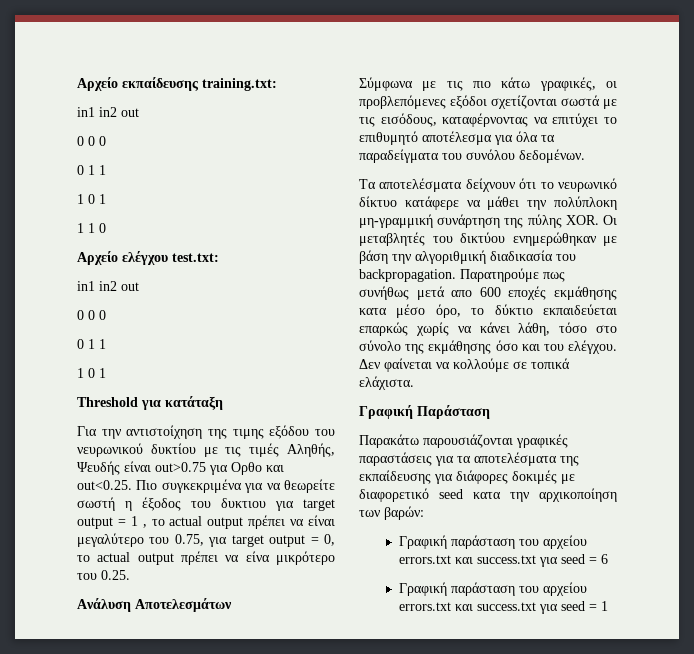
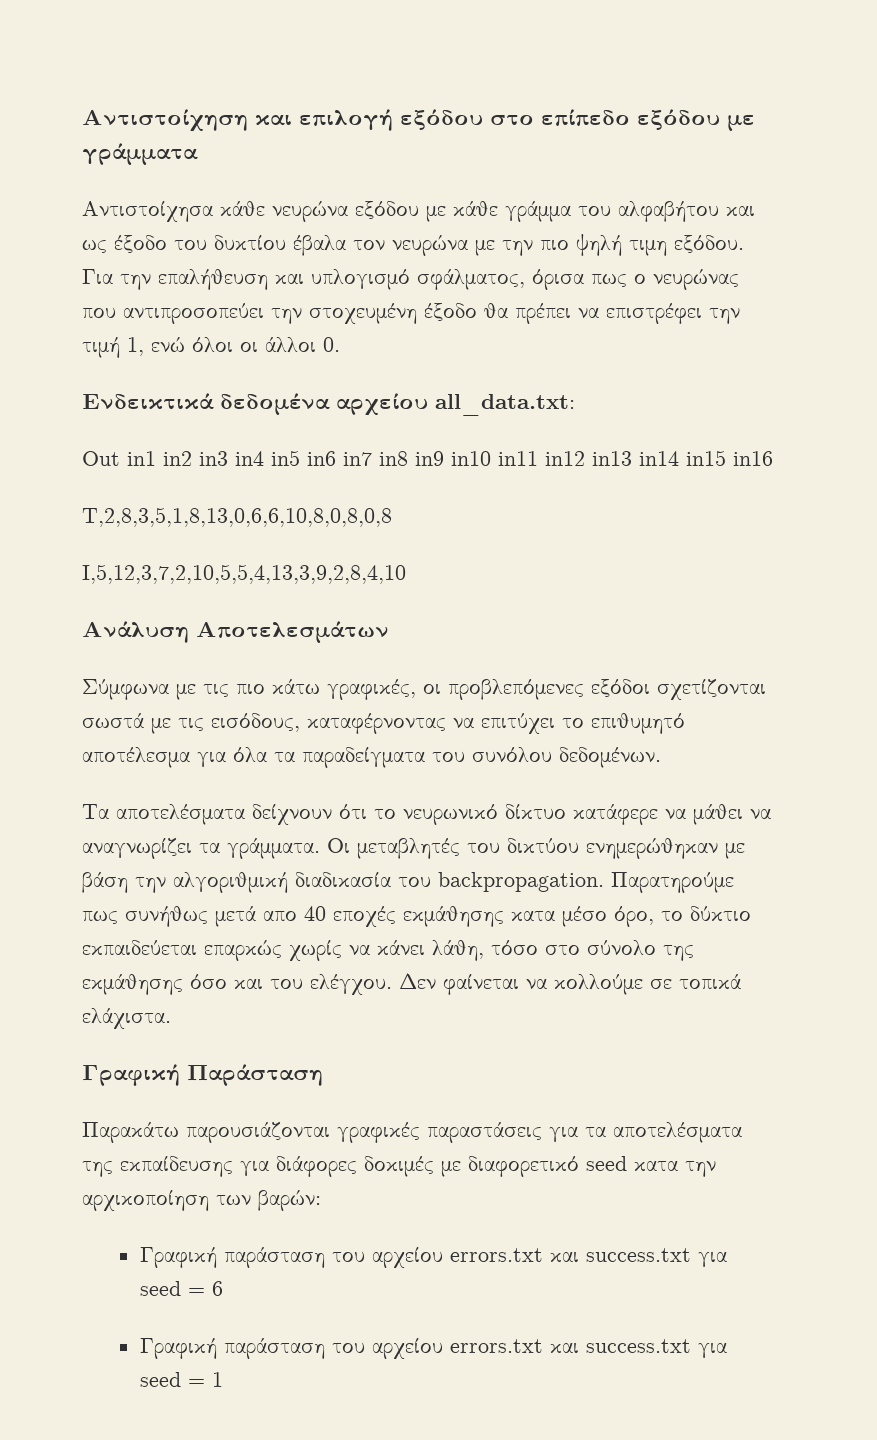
[77,77,277,91] [77,107,139,117] [77,136,106,146] [77,165,106,175] [77,194,106,204] [77,223,106,233] [77,251,219,265] [77,281,139,291] [77,310,106,320] [77,339,106,349] [77,368,106,378] [77,396,223,410] [77,425,335,439] [77,443,335,457] [77,461,284,475] [77,479,335,493] [77,497,335,511] [77,515,335,529] [77,533,335,547] [77,551,335,565] [77,570,130,580] Αρχείο εκπαίδευσης training.txt: // in1 in2 out // 0 0 0 // 0 1 1 // 1 0 1 // 1 1 0 // Αρχείο ελέγχου test.txt: // in1 in2 out // 0 0 0 // 0 1 1 // 1 0 1 // Threshold για κατάταξη // Για την αντιστοίχηση της τιμης εξόδου του νευρωνικού δυκτίου με τις τιμές Αληθής, Ψευδής είναι out>0.75 για Ορθο και out<0.25. Πιο συγκεκριμένα για να θεωρείτε σωστή η έξοδος του δυκτιου για target output = 1 , το actual output πρέπει να είναι μεγαλύτερο του 0.75, για target output = 0, το actual output πρέπει να είνα μικρότερο του 0.25. -> [82,109,755,132] [82,143,198,165] [82,201,755,222] [82,234,744,256] [82,269,739,290] [82,303,740,324] [82,337,340,358] [82,393,575,416] [82,450,773,466] [82,507,392,527] [82,564,406,584] Αντιστοίχηση και επιλογή εξόδου στο επίπεδο εξόδου με γράμματα // Αντιστοίχησα κάθε νευρώνα εξόδου με κάθε γράμμα του αλφαβήτου και ως έξοδο του δυκτίου έβαλα τον νευρώνα με την πιο ψηλή τιμη εξόδου. Για την επαλήθευση και υπλογισμό σφάλματος, όρισα πως ο νευρώνας που αντιπροσοπεύει την στοχευμένη έξοδο θα πρέπει να επιστρέφει την τιμή 1, ενώ όλοι οι άλλοι 0. // Ενδεικτικά δεδομένα αρχείου all_data.txt: // Out in1 in2 in3 in4 in5 in6 in7 in8 in9 in10 in11 in12 in13 in14 in15 in16 // T,2,8,3,5,1,8,13,0,6,6,10,8,0,8,0,8 // I,5,12,3,7,2,10,5,5,4,13,3,9,2,8,4,10
[527,196,617,210] [359,214,599,228] την πολύπλοκη μη-γραμμική συνάρτηση της πύλης XOR. -> [750,808,771,819] [82,838,320,859] να αναγνωρίζει τα γράμματα.
[479,287,501,297] 600 -> [304,906,326,921] 40

